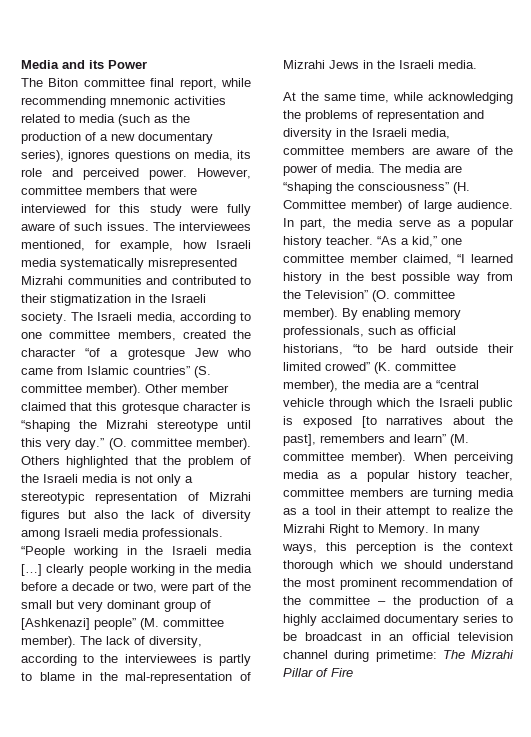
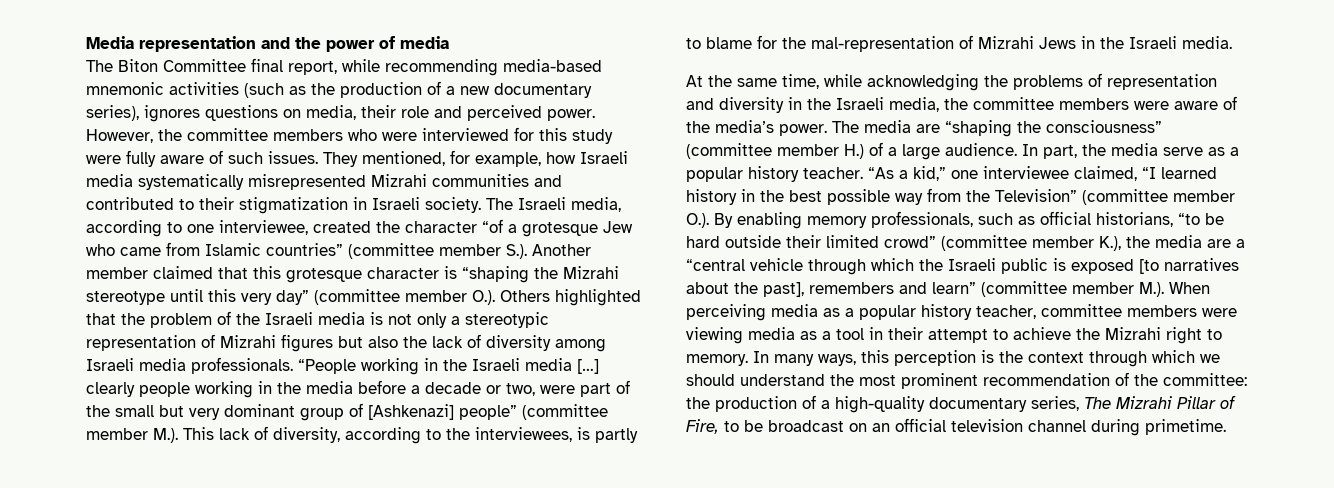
[62,60,147,69] and its Power -> [139,36,449,52] representation and the power of media
[83,78,145,87] committee -> [163,59,246,72] Committee
(106, 102) none -> [503,59,602,72] media-based
[21,114,115,123] related to media -> (239, 88) none
[237,150,252,159] its -> [361,105,396,118] their
[21,186,166,195] committee members that -> [158,128,377,141] the committee members who
[152,222,251,231] The interviewees -> [323,152,358,167] They
[149,294,167,303] the -> (367, 203) none
[49,330,176,341] committee members, -> [219,220,308,235] interviewee,
[194,366,211,378] [21,384,178,396] (S. committee member). Other -> [348,243,591,259] (committee member S.). Another
[75,438,251,450] day.” (O. committee member). -> [276,289,495,305] day” (committee member O.).
[140,618,224,630] [21,636,102,648] (M. committee member). The -> [522,404,608,420] [86,427,214,443] (committee member M.). This
[124,654,197,663] interviewees -> [475,427,572,442] interviewees,
[82,672,93,681] in -> [757,35,777,49] for
[283,146,430,155] committee members are -> [944,97,1169,110] the committee members were
[283,164,375,176] power of media. -> [715,120,827,136] media’s power.
[453,182,470,194] [283,200,419,212] (H. Committee member) of -> [686,142,897,159] (committee member H.) of a
[283,254,398,263] committee member -> [983,166,1069,179] interviewee
[372,290,455,302] [283,308,338,320] (O. committee member). -> [1082,189,1235,205] [686,213,709,228] (committee member O.).
[325,362,456,374] [283,380,338,392] crowed” (K. committee member), -> [884,235,1121,251] crowd” (committee member K.),
[450,434,469,446] [283,452,407,464] (M. committee member). -> [981,281,1164,297] (committee member M.).
[409,488,473,500] are turning -> [1202,308,1237,317] [686,327,743,344] were viewing
[451,506,513,515] [283,524,429,536] realize the Mizrahi Right to Memory. -> [1013,327,1222,344] [686,354,748,366] achieve the Mizrahi right to memory.
[283,560,333,572] thorough -> [1089,351,1147,367] through
[309,596,514,608] [283,614,498,626] committee – the production of a highly acclaimed documentary series -> [1163,373,1247,386] [686,395,1236,413] [686,419,719,434] committee: the production of a high-quality documentary series, The Mizrahi Pillar of Fire,
[370,632,381,641] in -> [849,423,867,432] on
[375,650,514,662] [283,668,353,677] primetime: The Mizrahi Pillar of Fire -> [1145,419,1226,435] primetime.

